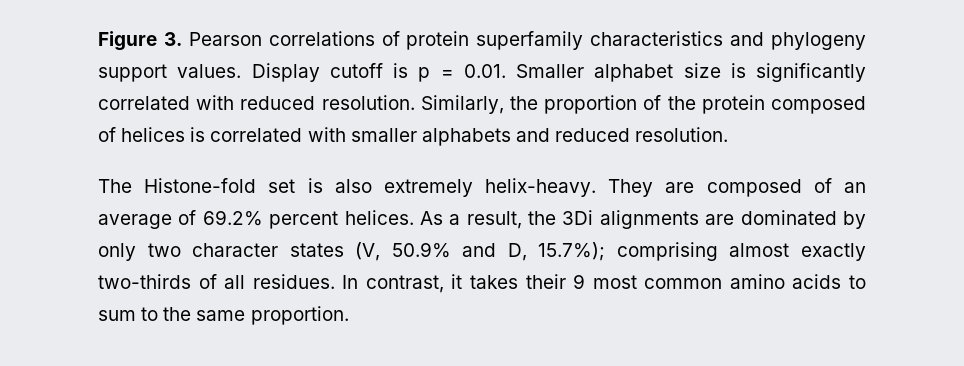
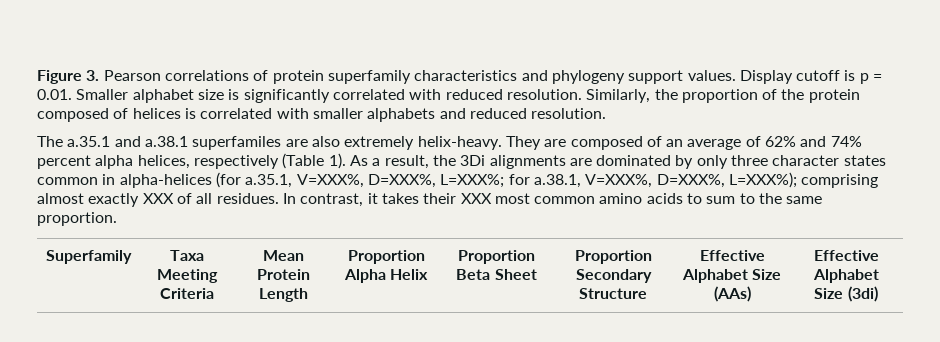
[144,178,323,193] Histone-fold set is -> [67,136,308,150] a.35.1 and a.38.1 superfamiles are
[202,210,414,229] 69.2% percent helices. -> [765,136,862,147] [37,153,346,169] 62% and 74% percent alpha helices, respectively (Table 1).
[147,243,181,257] two -> [731,155,769,166] three
[355,242,606,261] (V, 50.9% and D, 15.7%); -> [37,172,797,188] common in alpha-helices (for a.35.1, V=XXX%, D=XXX%, L=XXX%; for a.38.1, V=XXX%, D=XXX%, L=XXX%);
[98,274,191,289] two-thirds -> [142,193,174,204] XXX
[573,274,586,289] 9 -> [460,193,492,204] XXX
(349, 315) none -> [45,250,132,264] [170,250,204,261] [157,269,218,283] [160,288,214,299] [262,250,304,261] [256,269,310,280] [258,288,308,302] [347,250,425,264] [343,269,429,283] [458,250,535,264] [456,269,537,280] [574,250,652,264] [575,269,652,283] [579,288,647,299] [699,250,765,261] [681,269,782,283] [713,286,751,302] [813,250,879,261] [812,269,879,283] [814,286,878,302] // Superfamily | Taxa Meeting Criteria | Mean Protein Length | Proportion Alpha Helix | Proportion Beta Sheet | Proportion Secondary Structure | Effective Alphabet Size (AAs) | Effective Alphabet Size (3di)

